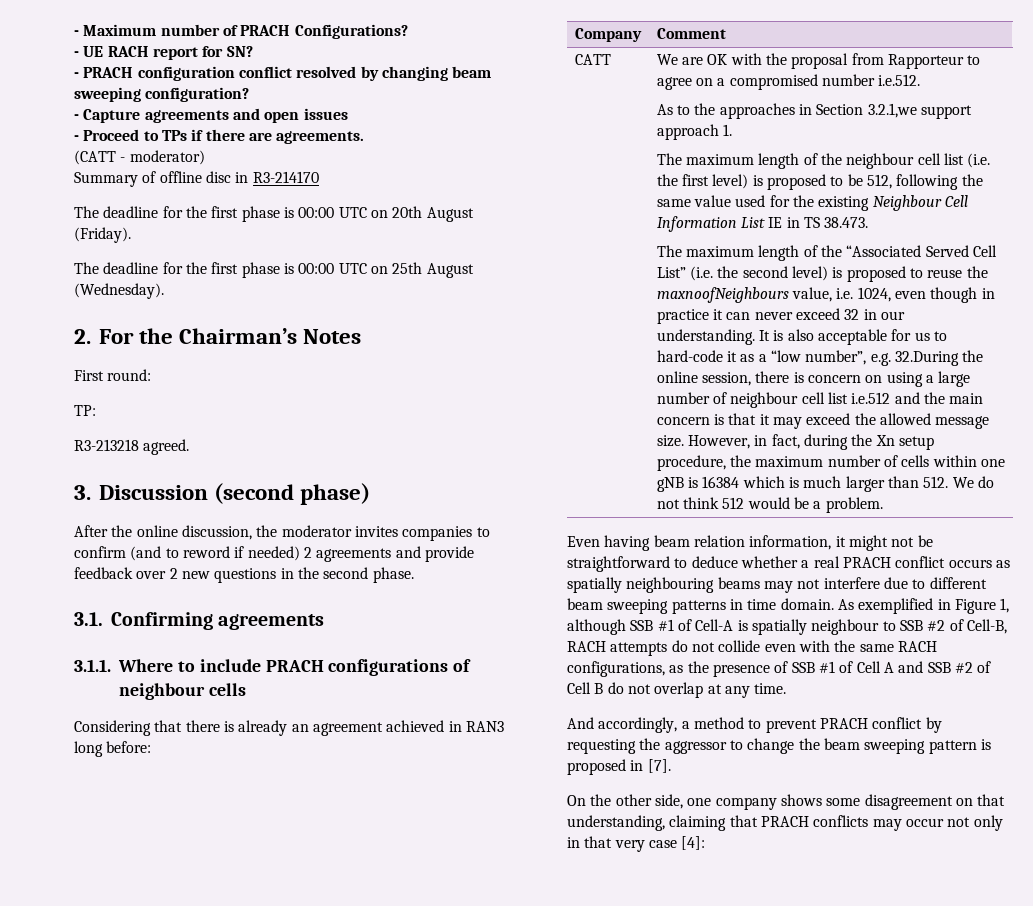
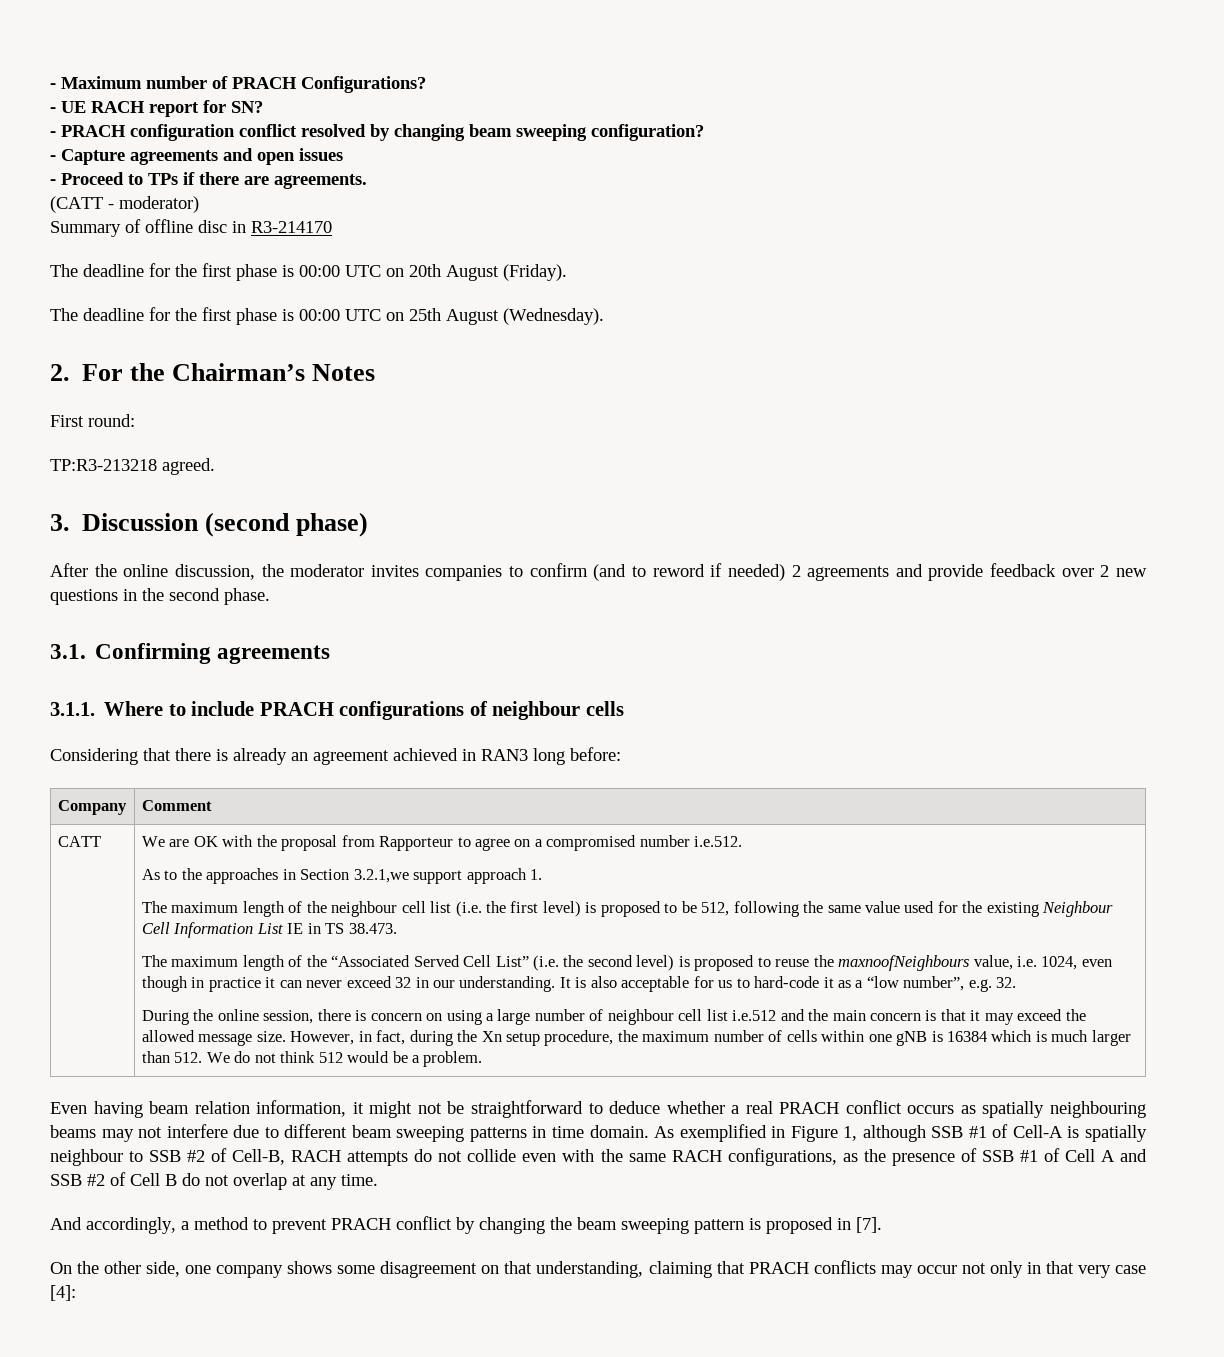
[74,405,96,416] [74,439,139,451] TP: // R3-213218 -> [50,459,157,471] TP:R3-213218
[894,351,959,366] 32.During -> [996,977,1017,988] [141,1010,189,1025] 32. // During
[567,738,795,754] requesting the aggressor to change -> [479,1217,545,1234] changing

